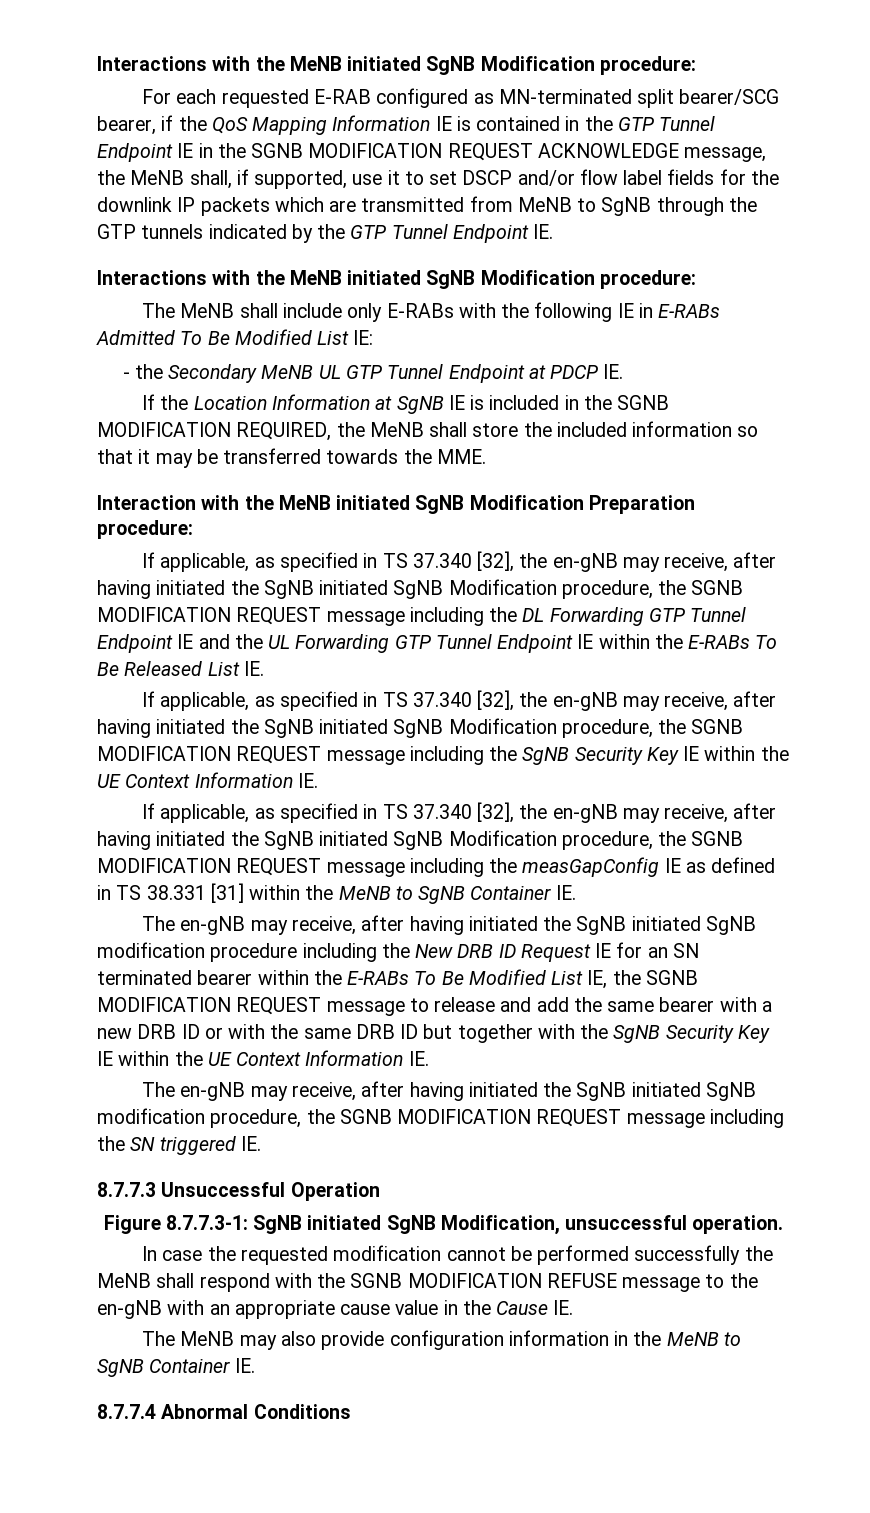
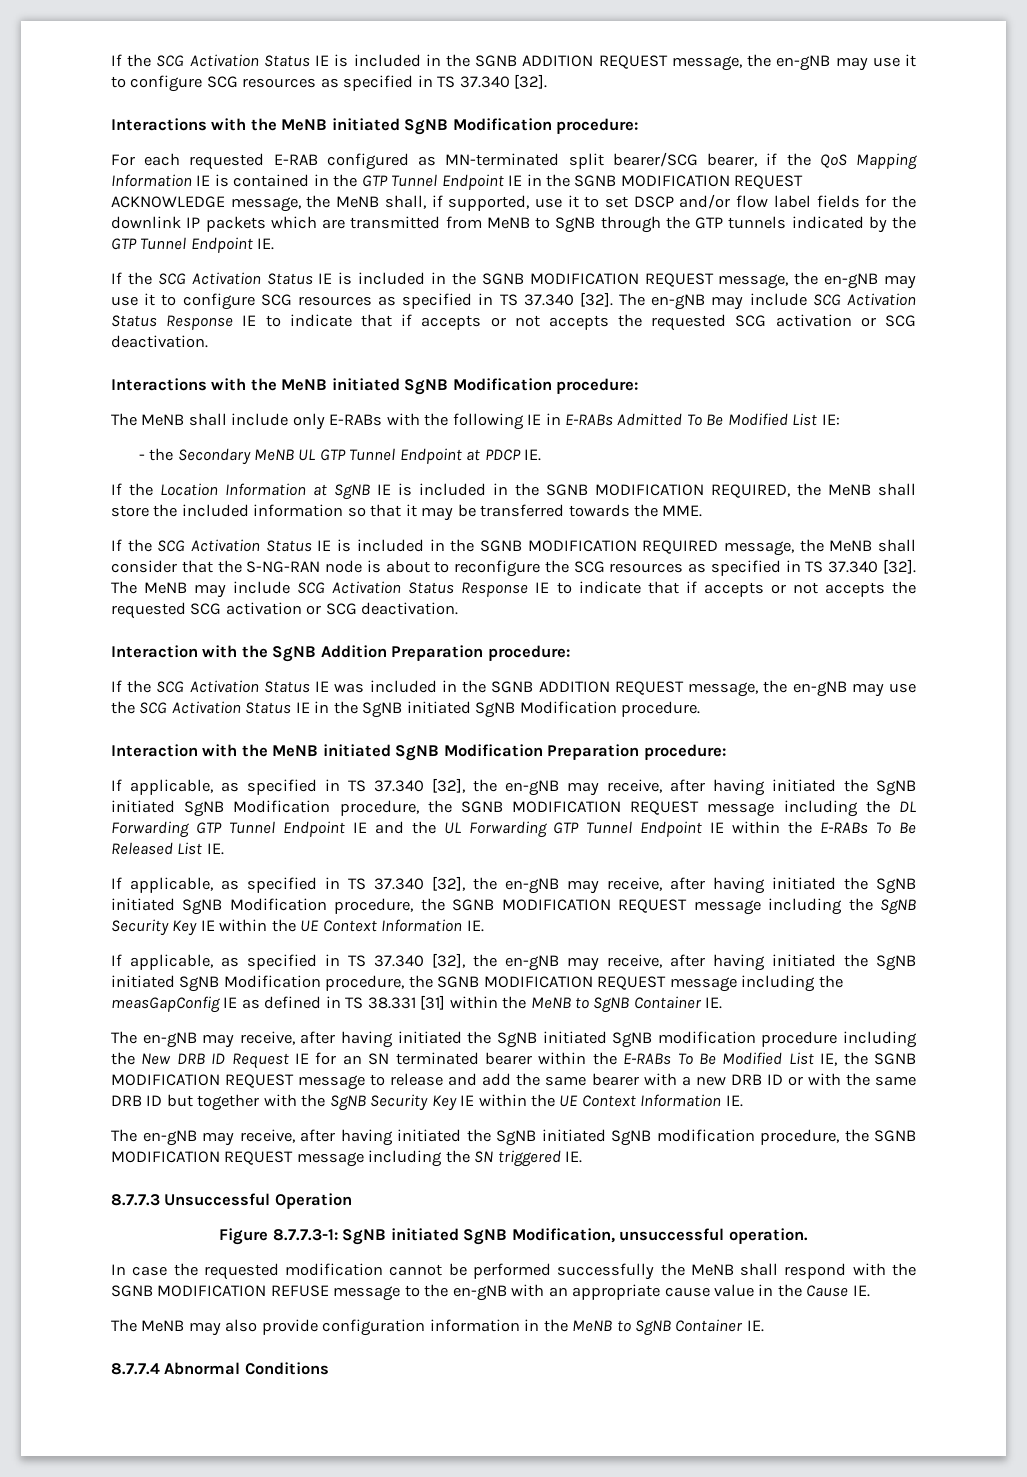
(97, 63) none -> [111,54,916,71] [111,74,548,92] If the SCG Activation Status IE is included in the SGNB ADDITION REQUEST message, the en-gNB may use it to configure SCG resources as specified in TS 37.340 [32]. //
(554, 231) none -> [111,272,916,289] [111,292,916,310] [111,314,916,331] [111,335,208,348] // If the SCG Activation Status IE is included in the SGNB MODIFICATION REQUEST message, the en-gNB may use it to configure SCG resources as specified in TS 37.340 [32]. The en-gNB may include SCG Activation Status Response IE to indicate that if accepts or not accepts the requested SCG activation or SCG deactivation.
(486, 456) none -> [111,539,916,556] [111,559,916,577] [111,581,916,598] [111,602,459,619] [111,645,570,662] [111,680,917,697] [111,701,701,718] // If the SCG Activation Status IE is included in the SGNB MODIFICATION REQUIRED message, the MeNB shall consider that the S-NG-RAN node is about to reconfigure the SCG resources as specified in TS 37.340 [32]. The MeNB may include SCG Activation Status Response IE to indicate that if accepts or not accepts the requested SCG activation or SCG deactivation. // Interaction with the SgNB Addition Preparation procedure: // If the SCG Activation Status IE was included in the SGNB ADDITION REQUEST message, the en-gNB may use the SCG Activation Status IE in the SgNB initiated SgNB Modification procedure.

